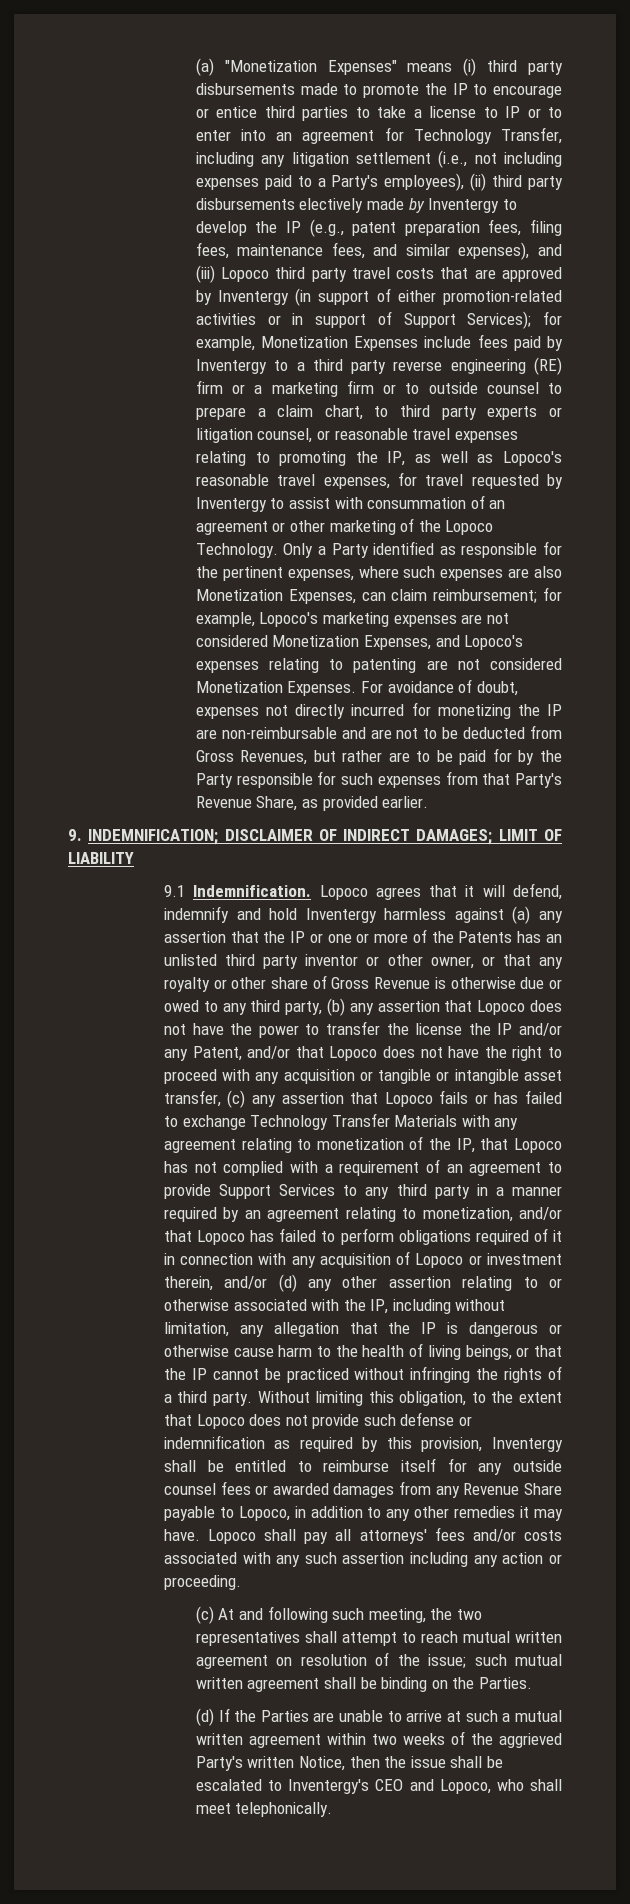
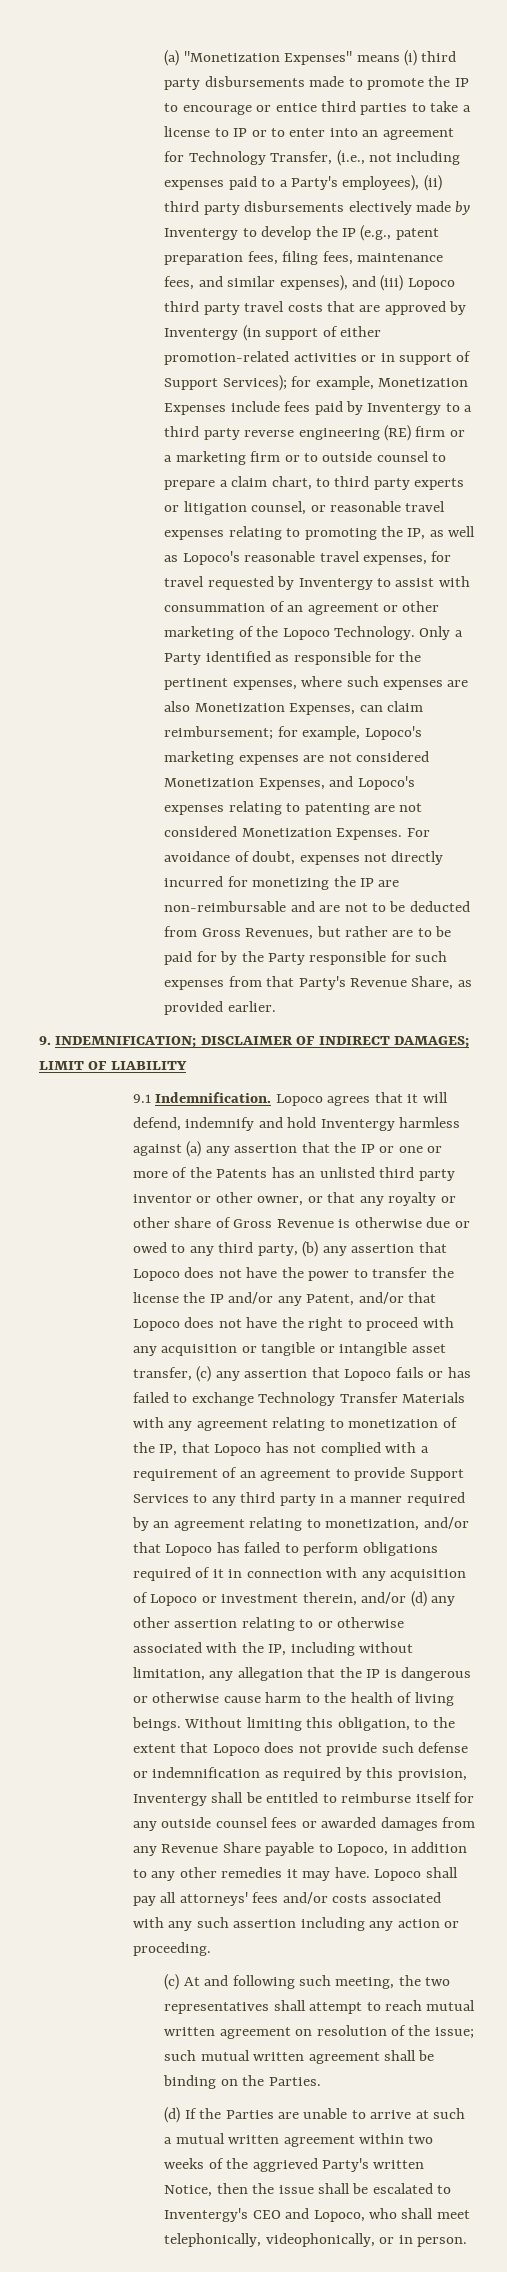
[195,152,431,167] including any litigation settlement -> (333, 158) none
[465,1345,563,1360] [163,1366,563,1383] [163,1391,253,1406] beings, or that the IP cannot be practiced without infringing the rights of a third party. -> [131,1717,181,1731] beings.
[235,1802,333,1817] telephonically. -> [164,2233,467,2247] telephonically, videophonically, or in person.

